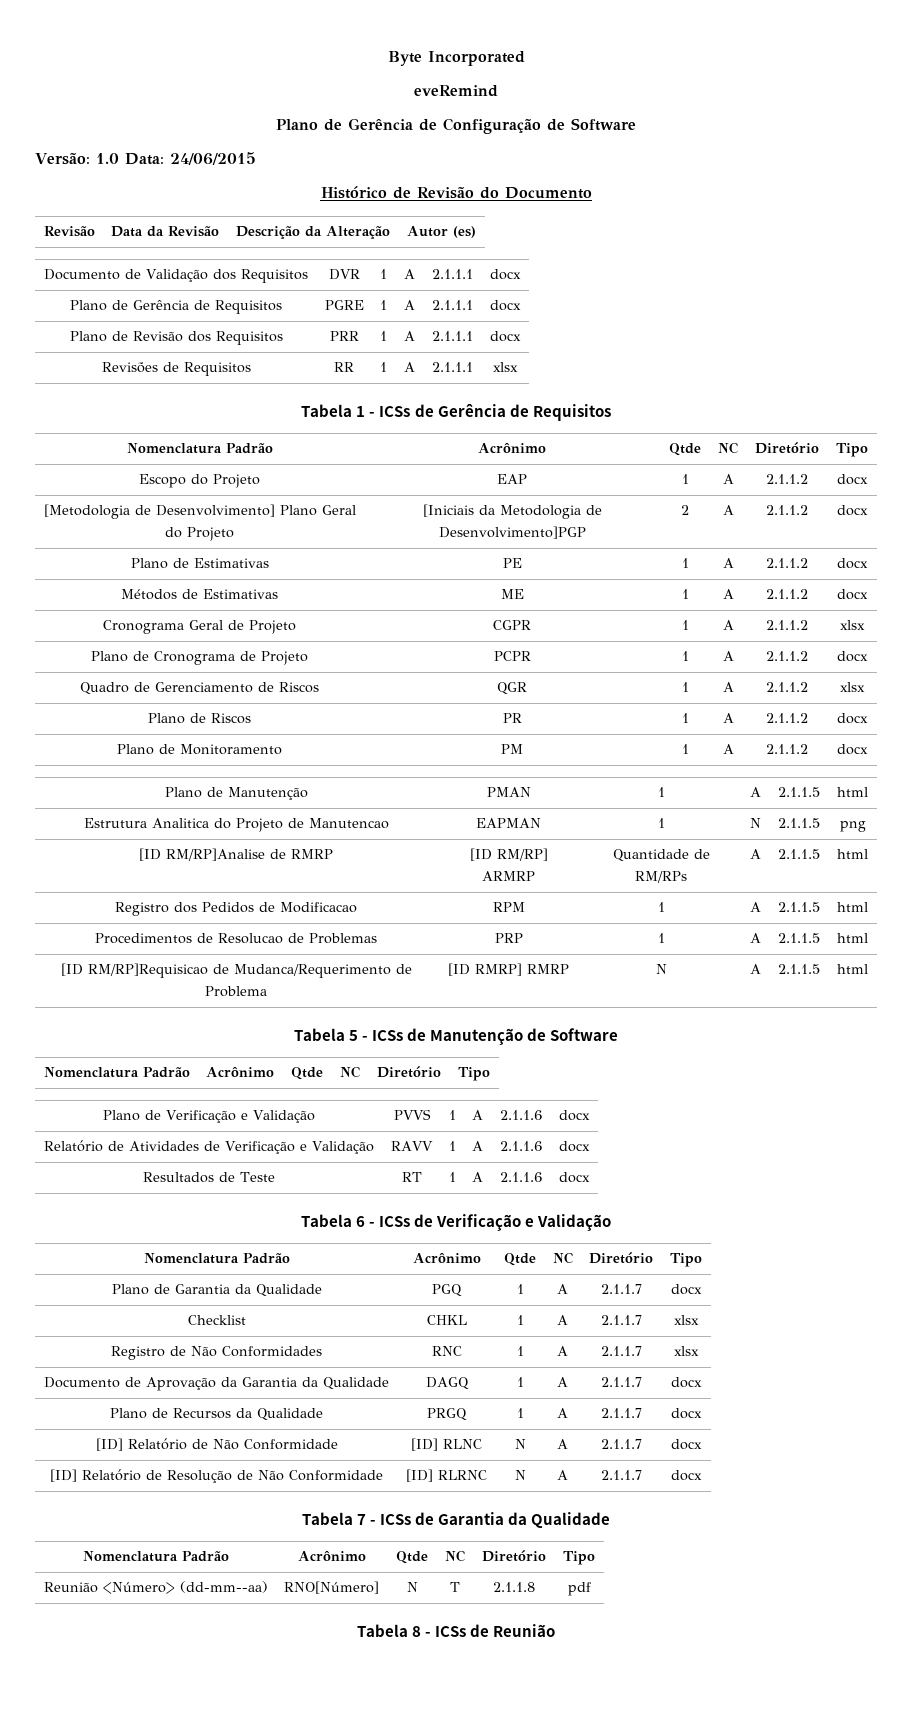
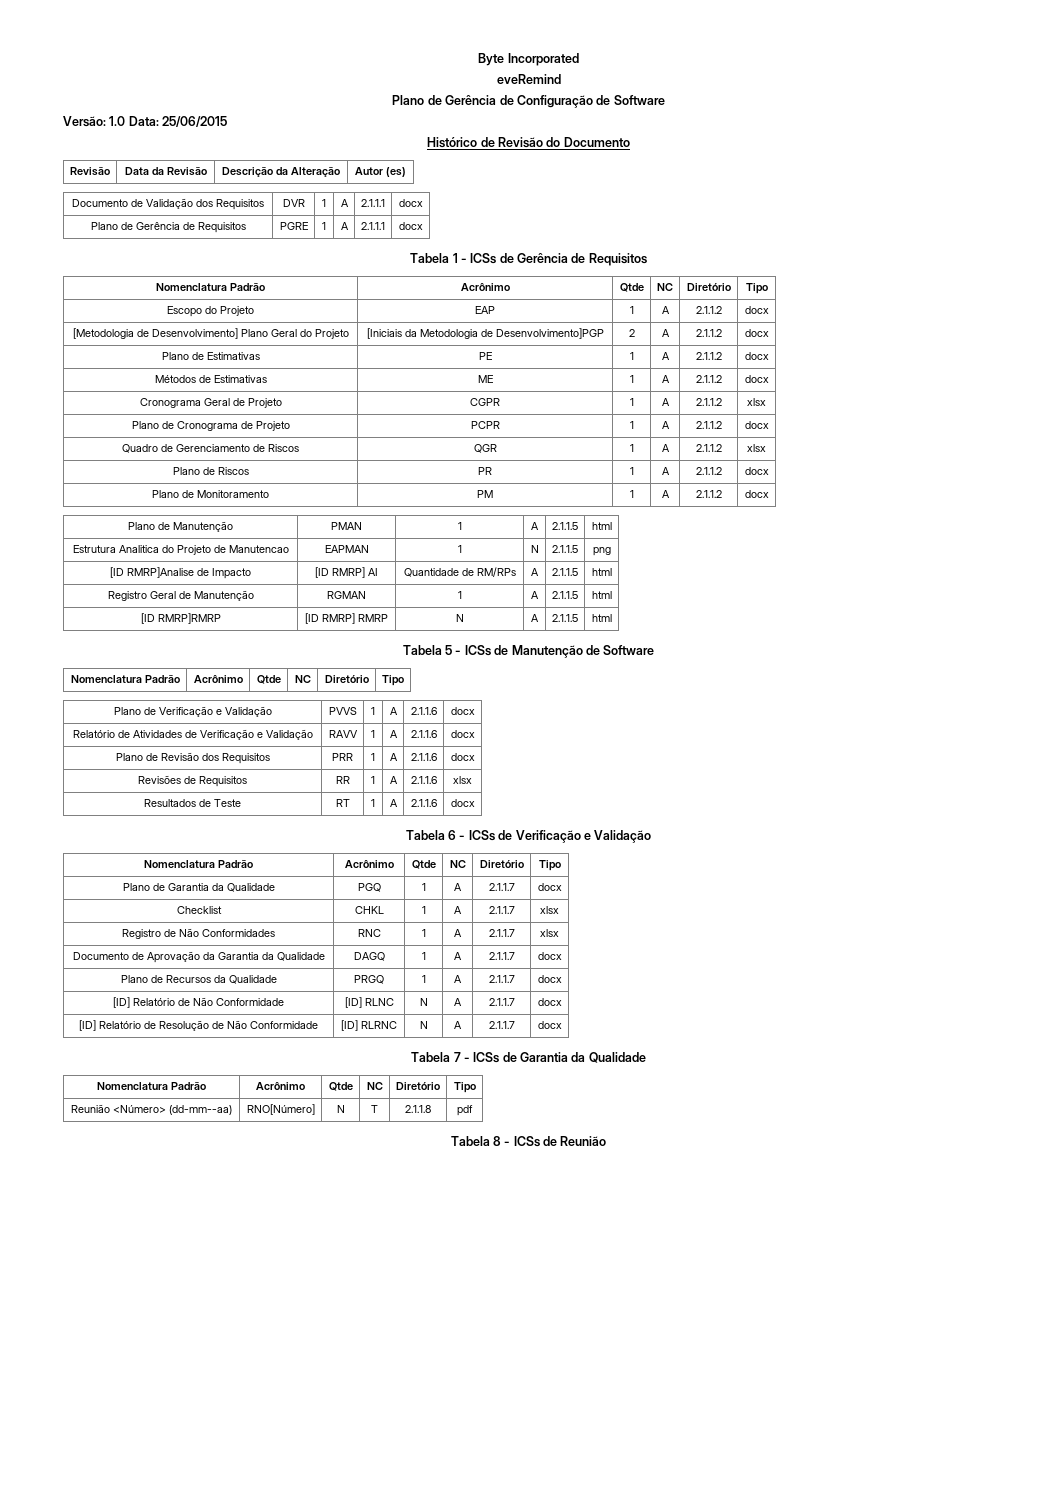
[169,152,256,165] 24/06/2015 -> [162,116,228,127] 25/06/2015
[69,331,283,345] [329,331,359,341] [380,331,387,341] [404,331,415,341] [432,331,473,341] [490,331,521,342] [101,362,251,376] [334,362,354,372] [380,362,387,372] [404,362,415,372] [432,362,473,372] [493,362,518,372] // Plano de Revisão dos Requisitos | PRR | 1 | A | 2.1.1.1 | docx // Revisões de Requisitos | RR | 1 | A | 2.1.1.1 | xlsx -> (423, 226) none
[166,848,333,861] [469,848,548,861] [482,871,535,881] RM/RP]Analise de RMRP | [ID RM/RP] ARMRP -> [127,567,251,579] [315,567,378,578] RMRP]Analise de Impacto | [ID RMRP] AI
[174,902,357,913] [492,902,525,912] [657,902,665,912] [750,902,761,912] [778,902,820,912] [837,902,868,912] [95,933,377,944] [494,933,523,943] dos Pedidos de Modificacao | RPM | 1 | A | 2.1.1.5 | html // Procedimentos de Resolucao de Problemas | PRP -> [149,590,254,601] [327,591,366,599] Geral de Manutenção | RGMAN
[87,963,412,978] [205,986,267,997] RM/RP]Requisicao de Mudanca/Requerimento de Problema -> [157,613,221,624] RMRP]RMRP
(590, 1146) none -> [115,752,270,764] [332,753,353,761] [371,753,375,761] [389,753,398,761] [410,753,437,761] [450,753,475,761] [138,775,247,787] [335,776,350,784] [371,776,375,784] [389,776,398,784] [410,776,437,784] [453,776,472,784] // Plano de Revisão dos Requisitos | PRR | 1 | A | 2.1.1.6 | docx // Revisões de Requisitos | RR | 1 | A | 2.1.1.6 | xlsx

